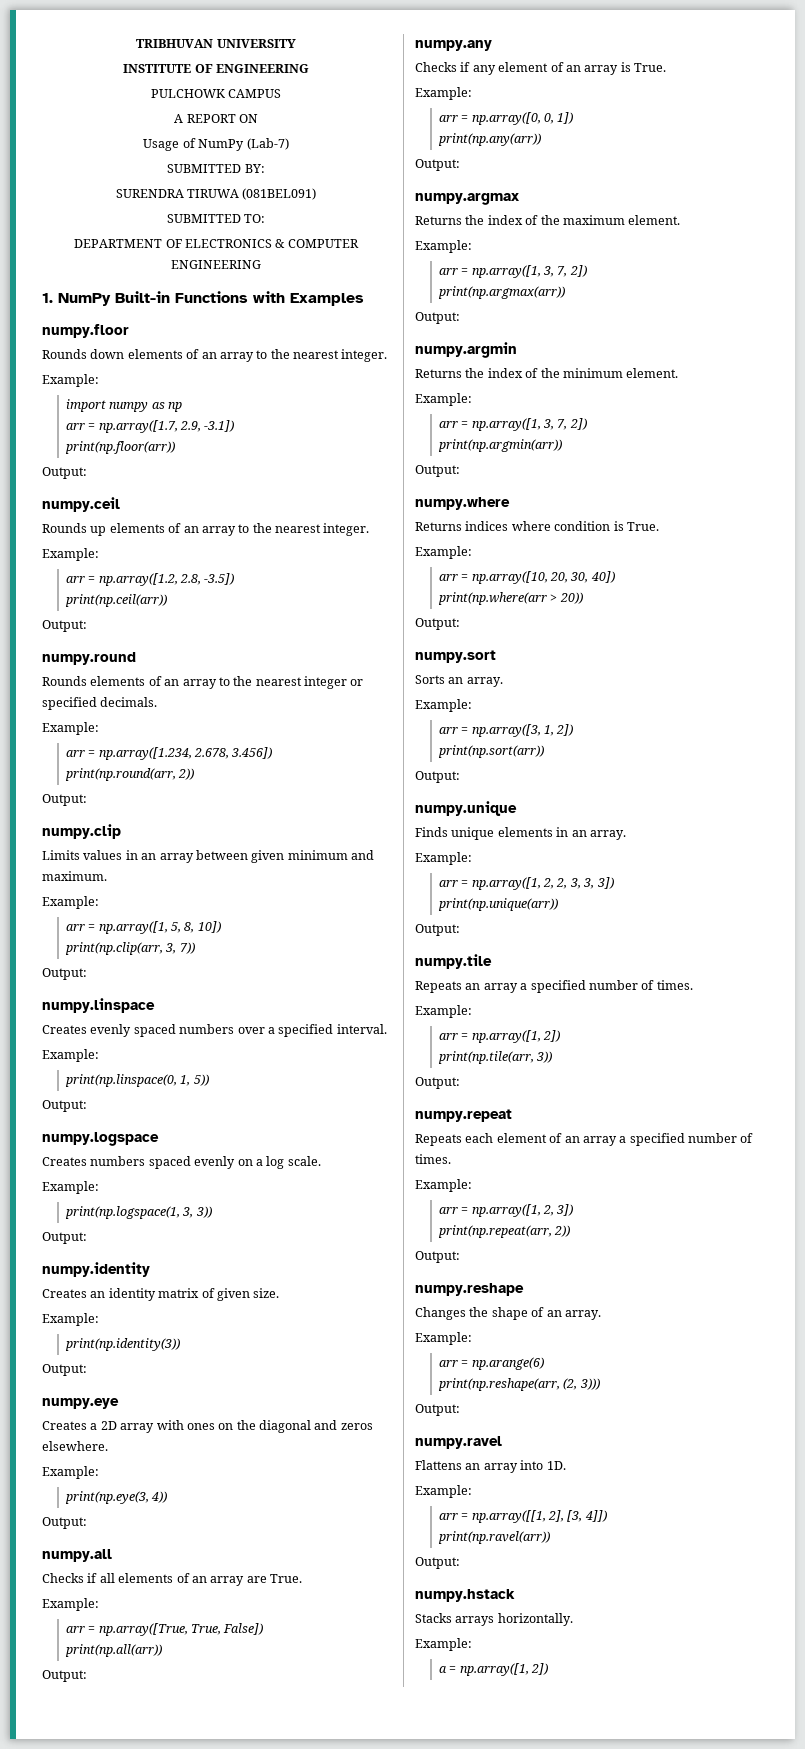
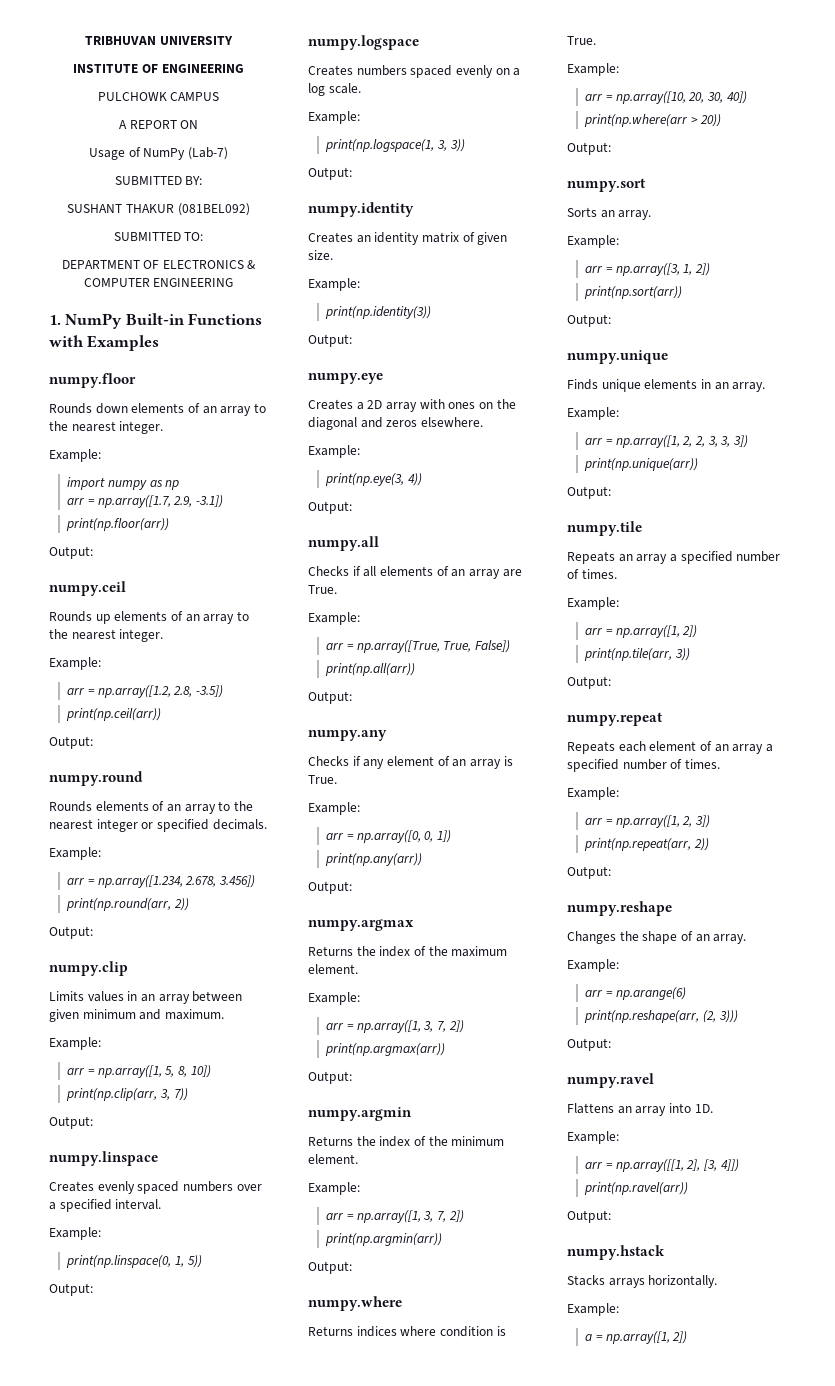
[115,188,317,200] SURENDRA TIRUWA (081BEL091) -> [67,203,250,216] SUSHANT THAKUR (081BEL092)

